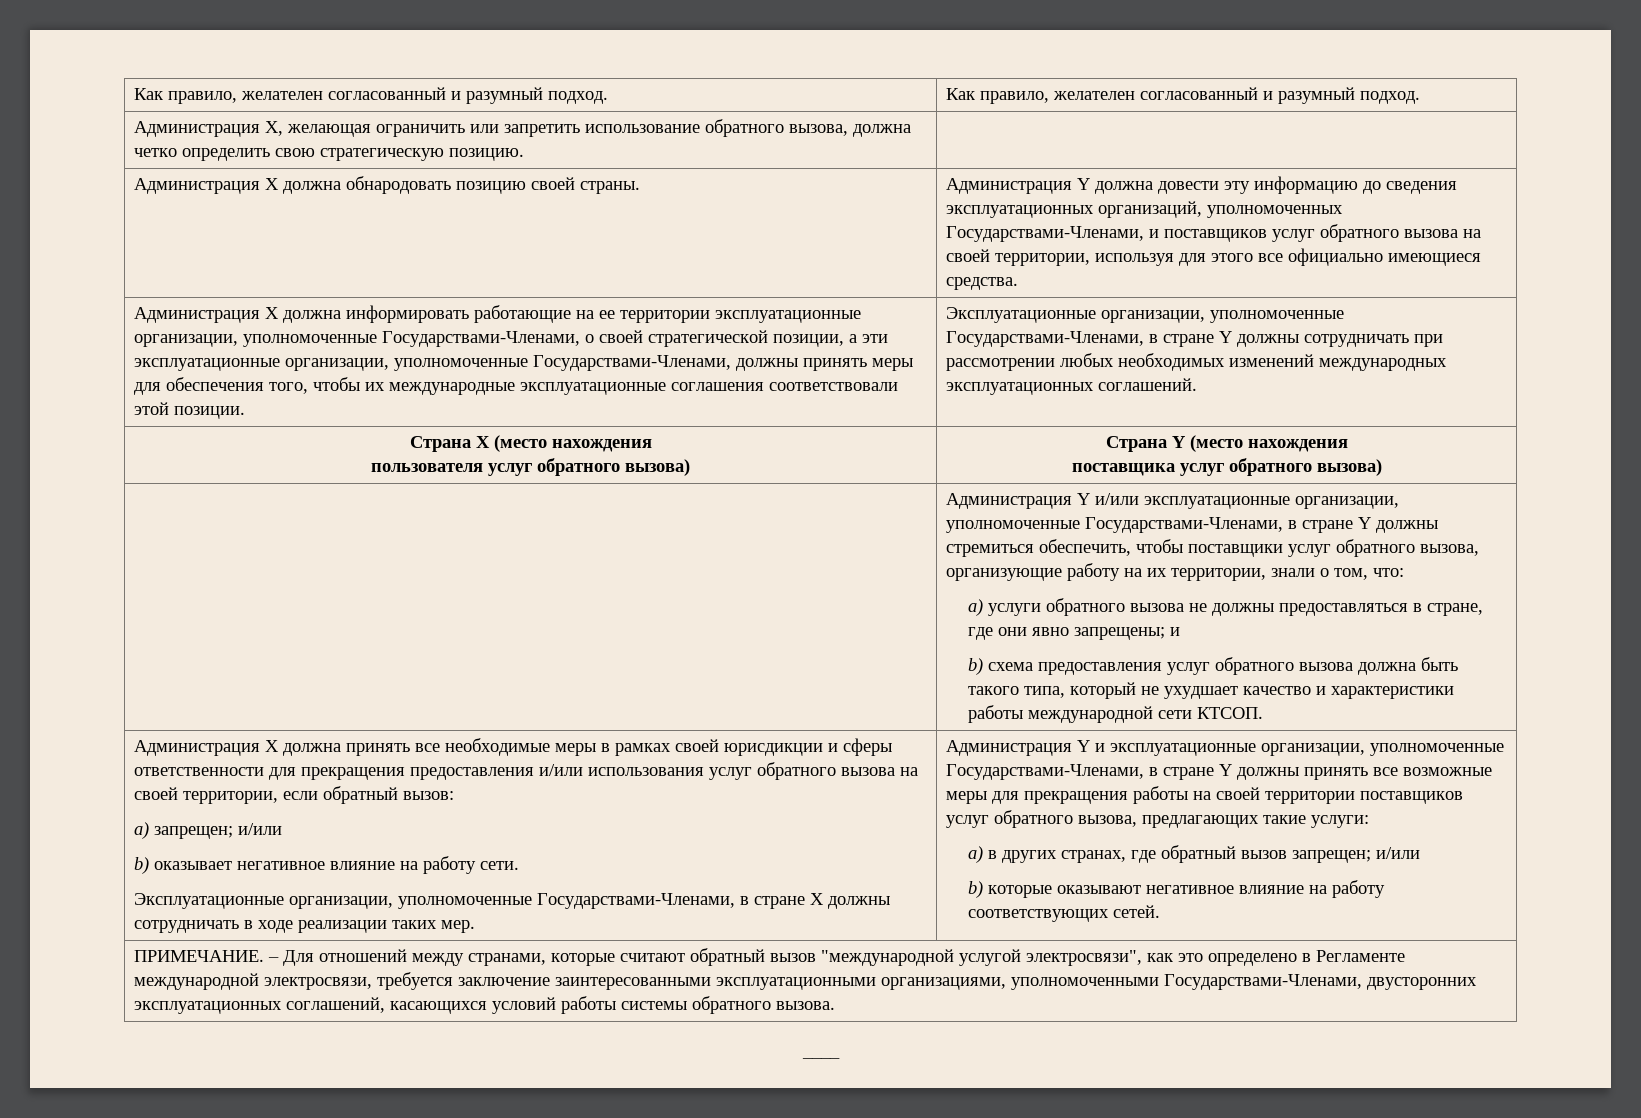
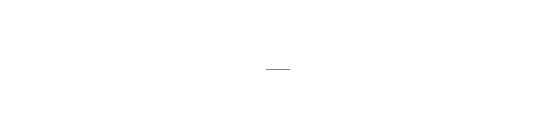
[134,87,609,104] [946,87,1421,104] [134,119,912,137] [134,148,525,161] [134,176,641,194] [946,176,1458,194] [946,201,1344,218] [946,224,1482,242] [946,248,1482,266] [946,277,1019,290] [134,305,862,323] [134,330,889,347] [134,355,914,371] [134,377,899,395] [134,402,246,419] [946,307,1345,323] [946,331,1444,347] [946,353,1448,371] [946,378,1198,395] [409,435,652,452] [371,458,690,476] [1105,435,1348,452] [1071,458,1382,476] [946,493,1400,509] [946,517,1439,533] [946,539,1480,557] [946,563,1405,581] [967,598,1483,616] [967,627,1180,640] [967,657,1458,675] [967,682,1454,699] [967,705,1263,723] [134,738,893,756] [134,762,919,780] [134,786,455,804] [134,822,283,839] [134,856,520,874] [134,893,891,909] [134,920,476,933] [946,740,1505,756] [946,764,1493,780] [946,786,1464,804] [946,810,1370,828] [967,845,1420,863] [967,880,1385,898] [967,905,1160,922] [134,948,1406,966] [134,972,1478,990] [134,996,836,1014] Как правило, желателен согласованный и разумный подход. | Как правило, желателен согласованный и разумный подход. // Администрация Х, желающая ограничить или запретить использование обратного вызова, должна четко определить свою стратегическую позицию. | // Администрация Х должна обнародовать позицию своей страны. | Администрация Y должна довести эту информацию до сведения эксплуатационных организаций, уполномоченных Государствами-Членами, и поставщиков услуг обратного вызова на своей территории, используя для этого все официально имеющиеся средства. // Администрация Х должна информировать работающие на ее территории эксплуатационные организации, уполномоченные Государствами-Членами, о своей стратегической позиции, а эти эксплуатационные организации, уполномоченные Государствами-Членами, должны принять меры для обеспечения того, чтобы их международные эксплуатационные соглашения соответствовали этой позиции. | Эксплуатационные организации, уполномоченные Государствами-Членами, в стране Y должны сотрудничать при рассмотрении любых необходимых изменений международных эксплуатационных соглашений. // Страна Х (место нахождения // пользователя услуг обратного вызова) | Страна Y (место нахождения // поставщика услуг обратного вызова) // | Администрация Y и/или эксплуатационные организации, уполномоченные Государствами-Членами, в стране Y должны стремиться обеспечить, чтобы поставщики услуг обратного вызова, организующие работу на их территории, знали о том, что: // а) услуги обратного вызова не должны предоставляться в стране, где они явно запрещены; и // b) схема предоставления услуг обратного вызова должна быть такого типа, который не ухудшает качество и характеристики работы международной сети КТСОП. // Администрация Х должна принять все необходимые меры в рамках своей юрисдикции и сферы ответственности для прекращения предоставления и/или использования услуг обратного вызова на своей территории, если обратный вызов: // а) запрещен; и/или // b) оказывает негативное влияние на работу сети. // Эксплуатационные организации, уполномоченные Государствами-Членами, в стране Х должны сотрудничать в ходе реализации таких мер. | Администрация Y и эксплуатационные организации, уполномоченные Государствами-Членами, в стране Y должны принять все возможные меры для прекращения работы на своей территории поставщиков услуг обратного вызова, предлагающих такие услуги: // а) в других странах, где обратный вызов запрещен; и/или // b) которые оказывают негативное влияние на работу соответствующих сетей. // ПРИМЕЧАНИЕ. – Для отношений между странами, которые считают обратный вызов "международной услугой электросвязи", как это определено в Регламенте международной электросвязи, требуется заключение заинтересованными эксплуатационными организациями, уполномоченными Государствами-Членами, двусторонних эксплуатационных соглашений, касающихся условий работы системы обратного вызова. // -> (265, 69) none

